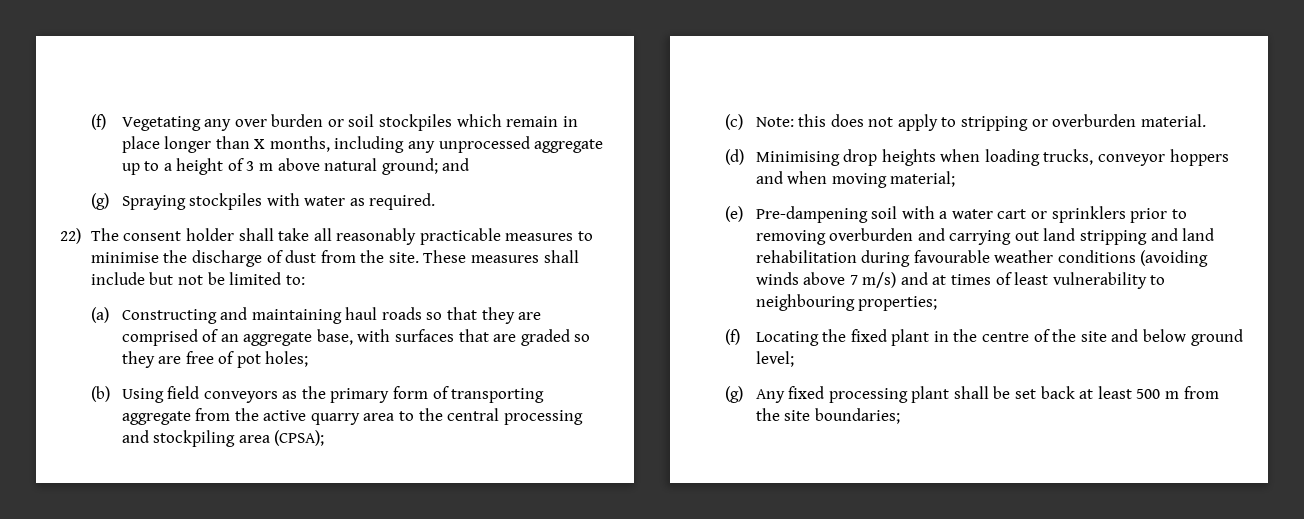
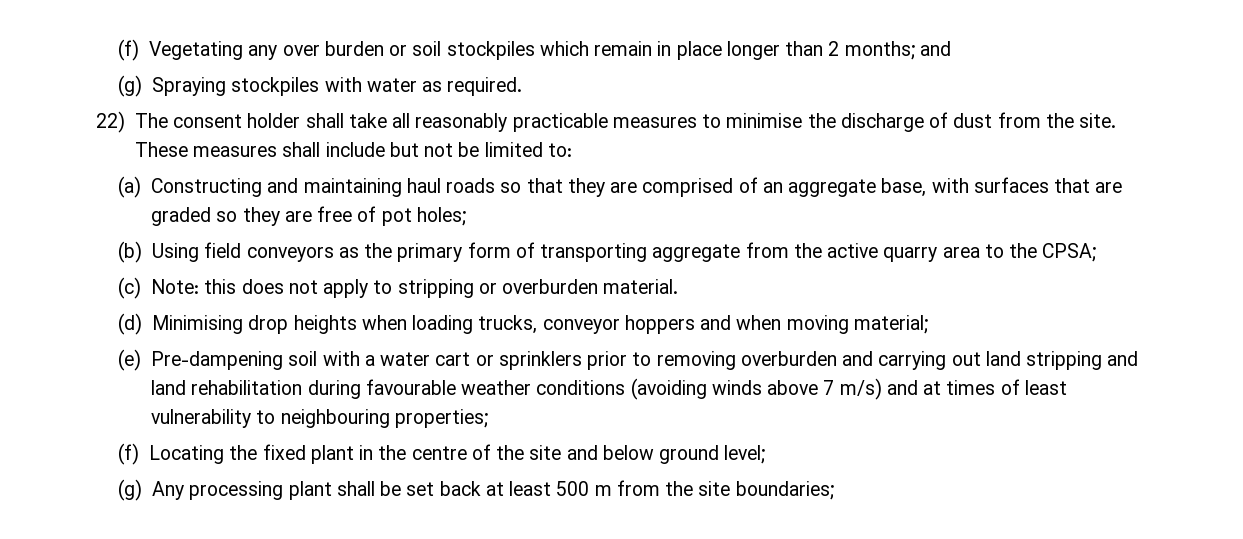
[254,136,604,153] [121,158,438,175] X months, including any unprocessed aggregate up to a height of 3 m above natural ground; -> [828,41,915,60] 2 months;
[447,408,583,425] [121,430,325,447] central processing and stockpiling area (CPSA); -> [1042,243,1097,262] CPSA;
[788,386,825,399] fixed -> (184, 490) none

